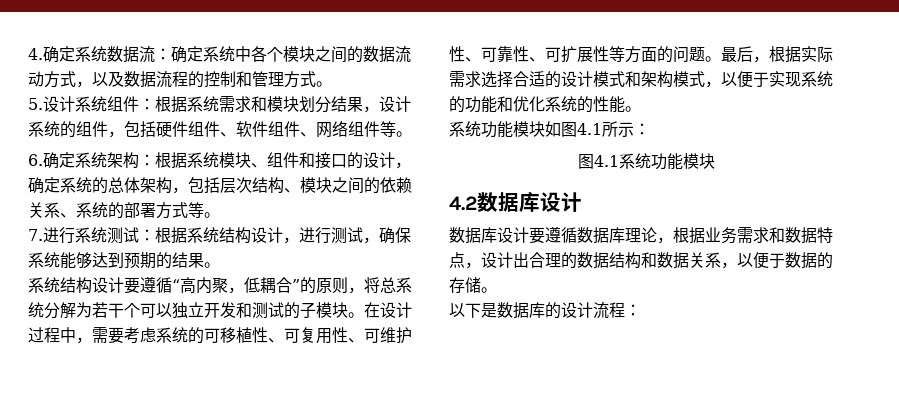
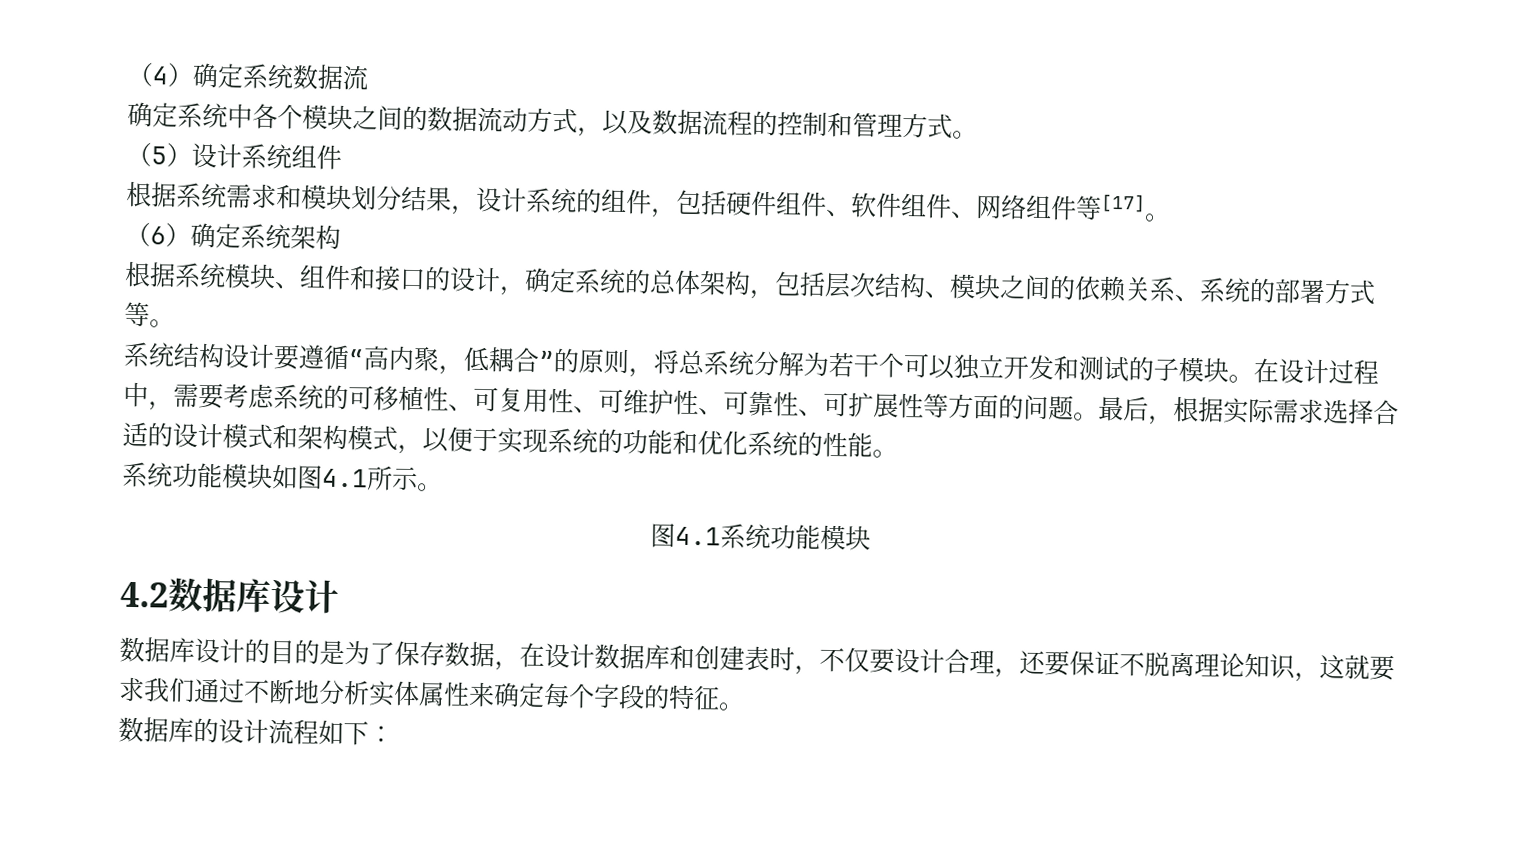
[28,48,43,60] 4. -> [127,61,194,87] （4）
[155,48,171,60] ： -> (369, 77) //
[28,98,43,110] 5. -> [126,141,192,167] （5）
[139,98,155,110] ： -> (342, 157) //
[396,131,412,137] [28,154,43,166] 。 // 6. -> [1101,193,1146,213] [1144,213,1171,222] [125,221,191,247] [17]。 // （6）
[139,154,155,166] ： -> (341, 237) //
[28,227,411,244] [28,252,220,269] // 7.进行系统测试：根据系统结构设计，进行测试，确保系统能够达到预期的结果。 -> (175, 323) none
[634,123,650,135] ： -> [416,483,443,492] 。
[529,227,833,244] [449,252,833,269] [449,277,497,293] [449,303,497,318] 要遵循数据库理论，根据业务需求和数据特点，设计出合理的数据结构和数据关系，以便于数据的存储。 // 以下是 -> [244,638,1395,683] [118,676,745,711] 的目的是为了保存数据，在设计数据库和创建表时，不仅要设计合理，还要保证不脱离理论知识，这就要求我们通过不断地分析实体属性来确定每个字段的特征。 //
(625, 310) none -> [318,719,369,746] 如下

